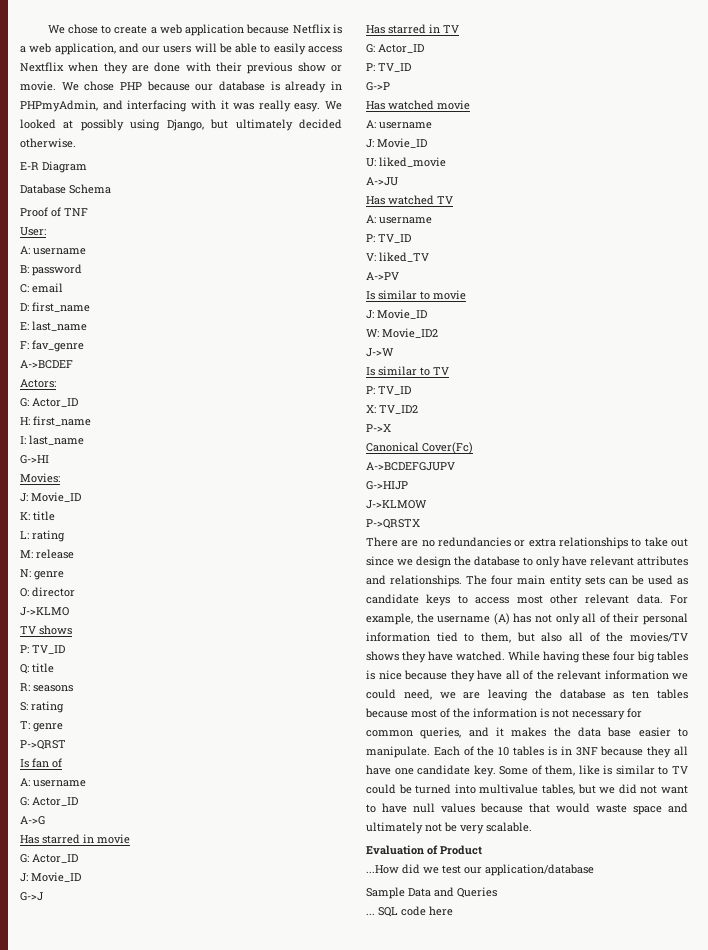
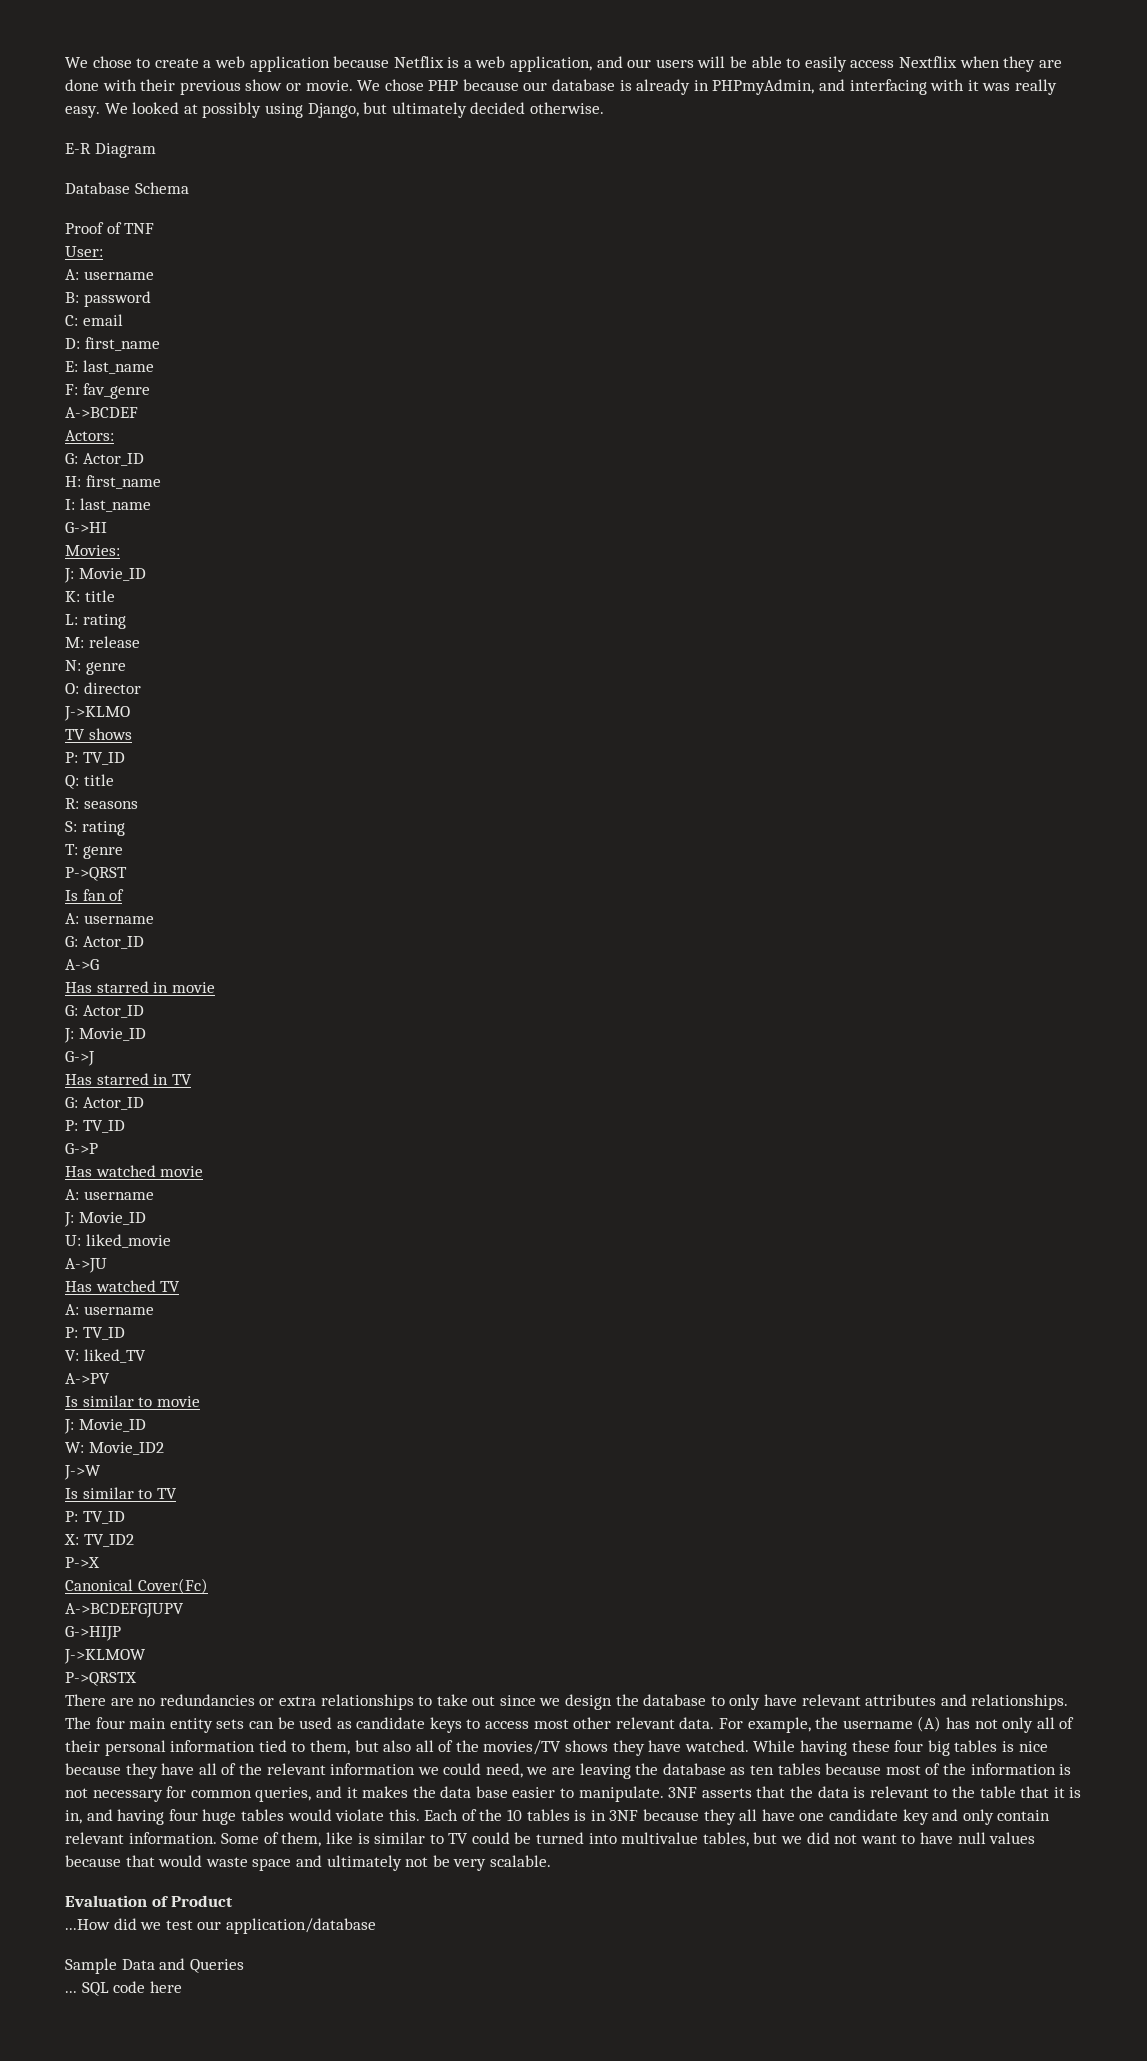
(430, 752) none -> [668,1786,1082,1798] [65,1809,420,1825] 3NF asserts that the data is relevant to the table that it is in, and having four huge tables would violate this.
[473,765,496,777] key. -> [902,1809,1051,1825] [65,1832,217,1844] key and only contain relevant information.

